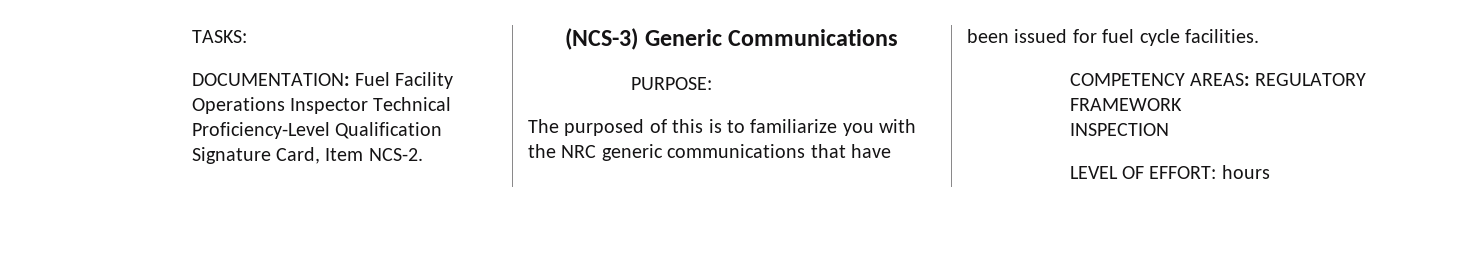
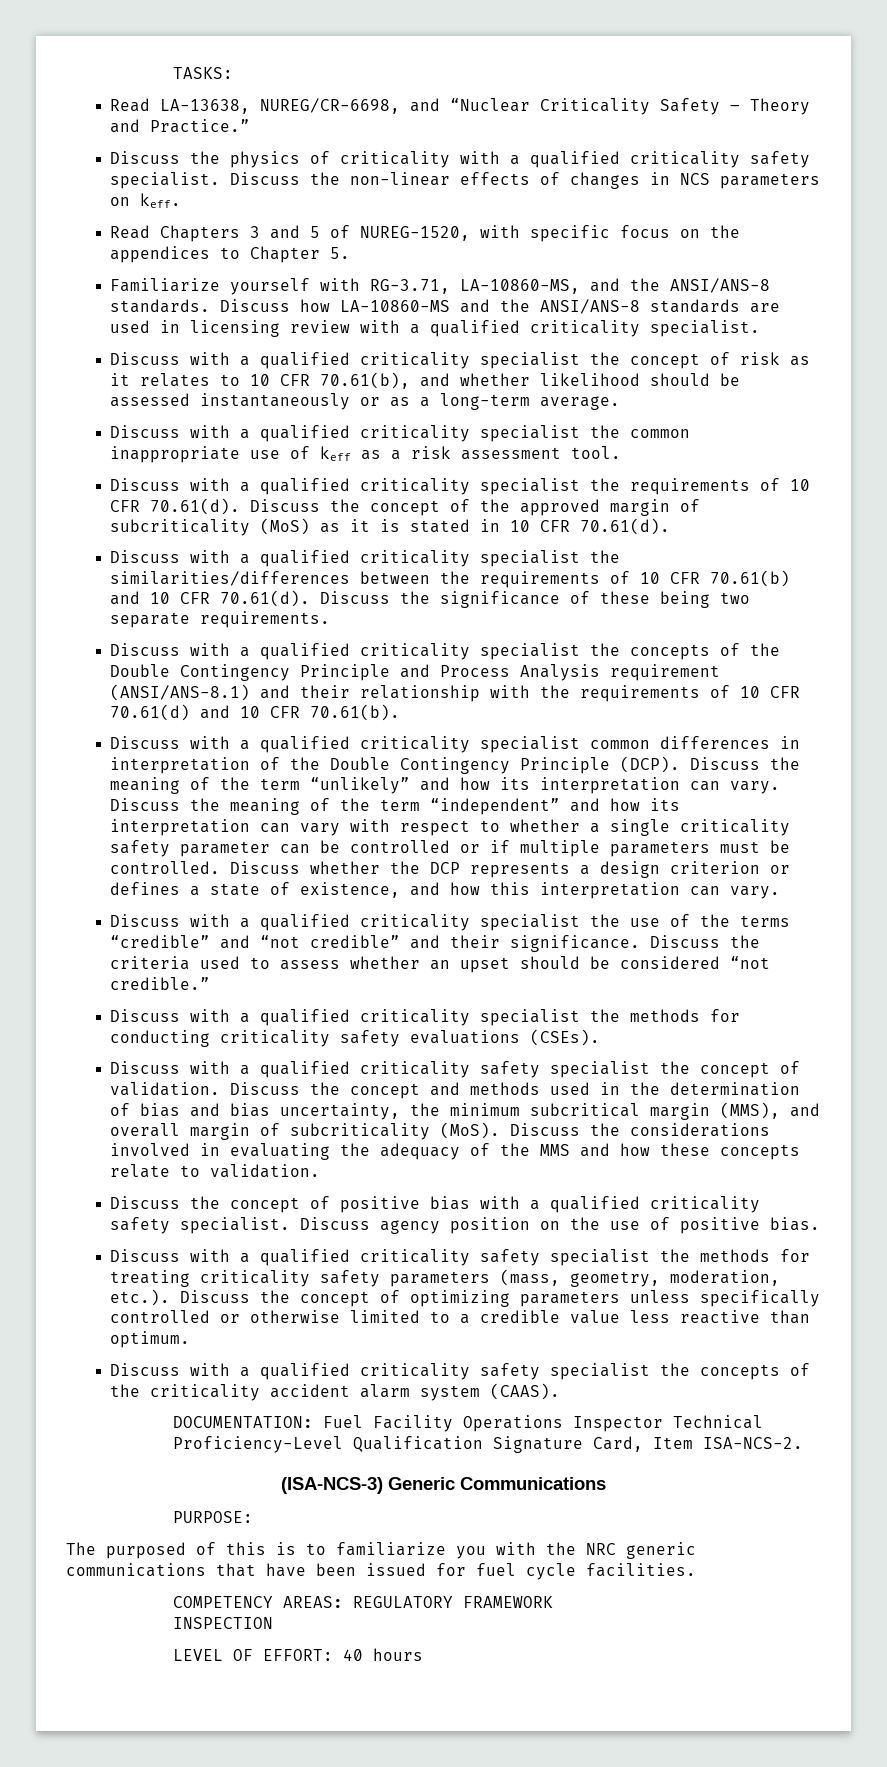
(247, 36) none -> [109,98,810,115] [109,119,250,133] [109,151,810,168] [109,172,820,189] [109,193,181,208] [109,225,740,242] [109,246,350,263] [109,278,770,295] [109,299,780,314] [109,320,760,337] [109,352,810,369] [109,372,740,389] [109,393,620,410] [109,425,690,442] [109,446,621,463] [109,478,810,495] [109,498,700,516] [109,518,670,536] [109,550,620,567] [109,570,790,588] [109,590,750,608] [109,611,330,628] [109,643,780,660] [109,664,720,681] [109,684,800,702] [109,704,400,721] [109,736,800,753] [109,756,800,774] [109,777,780,794] [109,798,680,815] [109,819,790,836] [109,840,790,857] [109,861,790,878] [109,882,780,899] [109,914,790,931] [109,935,760,952] [109,956,770,973] [109,977,210,990] [109,1009,740,1026] [109,1029,600,1047] [109,1061,800,1078] [109,1082,800,1099] [109,1102,820,1120] [109,1122,770,1140] [109,1143,800,1160] [109,1164,320,1178] [109,1196,760,1213] [109,1217,820,1234] [109,1249,810,1266] [109,1269,780,1287] [109,1289,820,1307] [109,1310,810,1324] [109,1331,190,1348] [109,1363,810,1380] [109,1383,560,1401] // Read LA-13638, NUREG/CR-6698, and “Nuclear Criticality Safety – Theory and Practice.” // Discuss the physics of criticality with a qualified criticality safety specialist. Discuss the non-linear effects of changes in NCS parameters on keff. // Read Chapters 3 and 5 of NUREG-1520, with specific focus on the appendices to Chapter 5. // Familiarize yourself with RG-3.71, LA-10860-MS, and the ANSI/ANS-8 standards. Discuss how LA-10860-MS and the ANSI/ANS-8 standards are used in licensing review with a qualified criticality specialist. // Discuss with a qualified criticality specialist the concept of risk as it relates to 10 CFR 70.61(b), and whether likelihood should be assessed instantaneously or as a long-term average. // Discuss with a qualified criticality specialist the common inappropriate use of keff as a risk assessment tool. // Discuss with a qualified criticality specialist the requirements of 10 CFR 70.61(d). Discuss the concept of the approved margin of subcriticality (MoS) as it is stated in 10 CFR 70.61(d). // Discuss with a qualified criticality specialist the similarities/differences between the requirements of 10 CFR 70.61(b) and 10 CFR 70.61(d). Discuss the significance of these being two separate requirements. // Discuss with a qualified criticality specialist the concepts of the Double Contingency Principle and Process Analysis requirement (ANSI/ANS-8.1) and their relationship with the requirements of 10 CFR 70.61(d) and 10 CFR 70.61(b). // Discuss with a qualified criticality specialist common differences in interpretation of the Double Contingency Principle (DCP). Discuss the meaning of the term “unlikely” and how its interpretation can vary. Discuss the meaning of the term “independent” and how its interpretation can vary with respect to whether a single criticality safety parameter can be controlled or if multiple parameters must be controlled. Discuss whether the DCP represents a design criterion or defines a state of existence, and how this interpretation can vary. // Discuss with a qualified criticality specialist the use of the terms “credible” and “not credible” and their significance. Discuss the criteria used to assess whether an upset should be considered “not credible.” // Discuss with a qualified criticality specialist the methods for conducting criticality safety evaluations (CSEs). // Discuss with a qualified criticality safety specialist the concept of validation. Discuss the concept and methods used in the determination of bias and bias uncertainty, the minimum subcritical margin (MMS), and overall margin of subcriticality (MoS). Discuss the considerations involved in evaluating the adequacy of the MMS and how these concepts relate to validation. // Discuss the concept of positive bias with a qualified criticality safety specialist. Discuss agency position on the use of positive bias. // Discuss with a qualified criticality safety specialist the methods for treating criticality safety parameters (mass, geometry, moderation, etc.). Discuss the concept of optimizing parameters unless specifically controlled or otherwise limited to a credible value less reactive than optimum. // Discuss with a qualified criticality safety specialist the concepts of the criticality accident alarm system (CAAS).
[368,148,423,161] [565,28,639,50] NCS-2. // (NCS-3) -> [702,1437,803,1449] [281,1477,383,1494] ISA-NCS-2. // (ISA-NCS-3)
(1217, 172) none -> [342,1649,363,1661] 40

